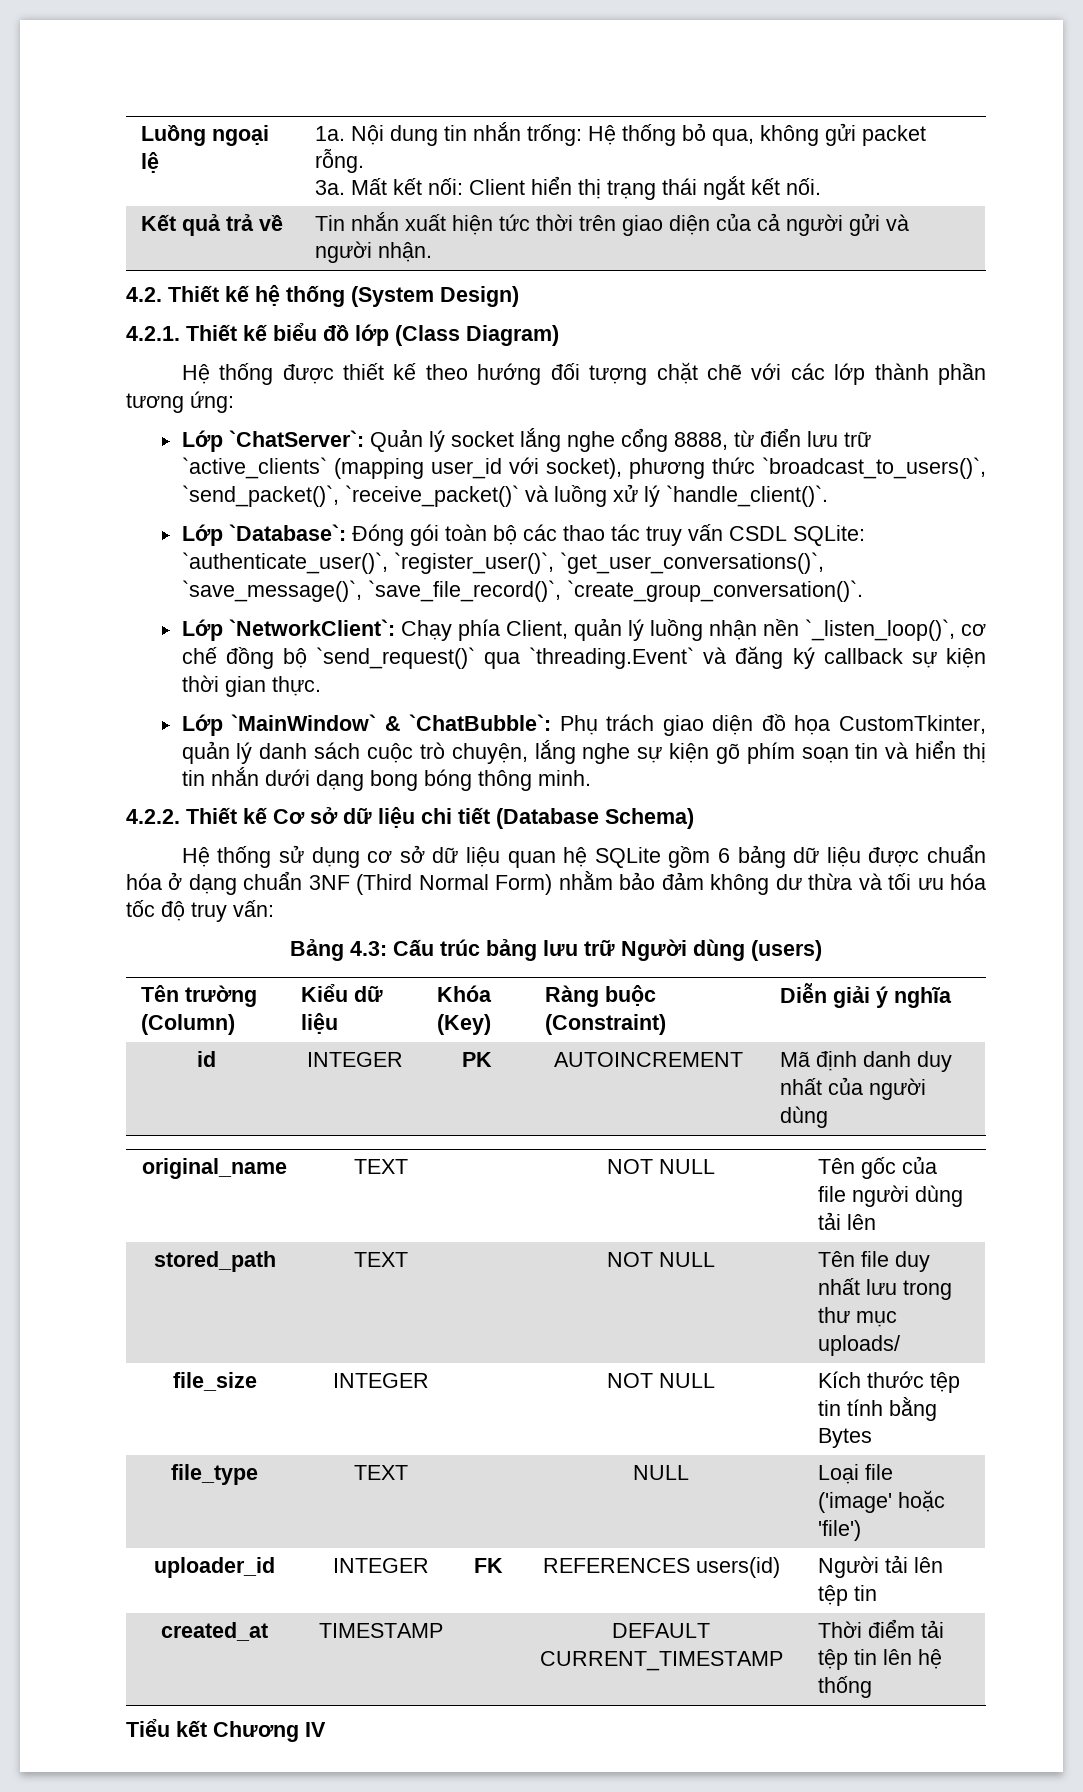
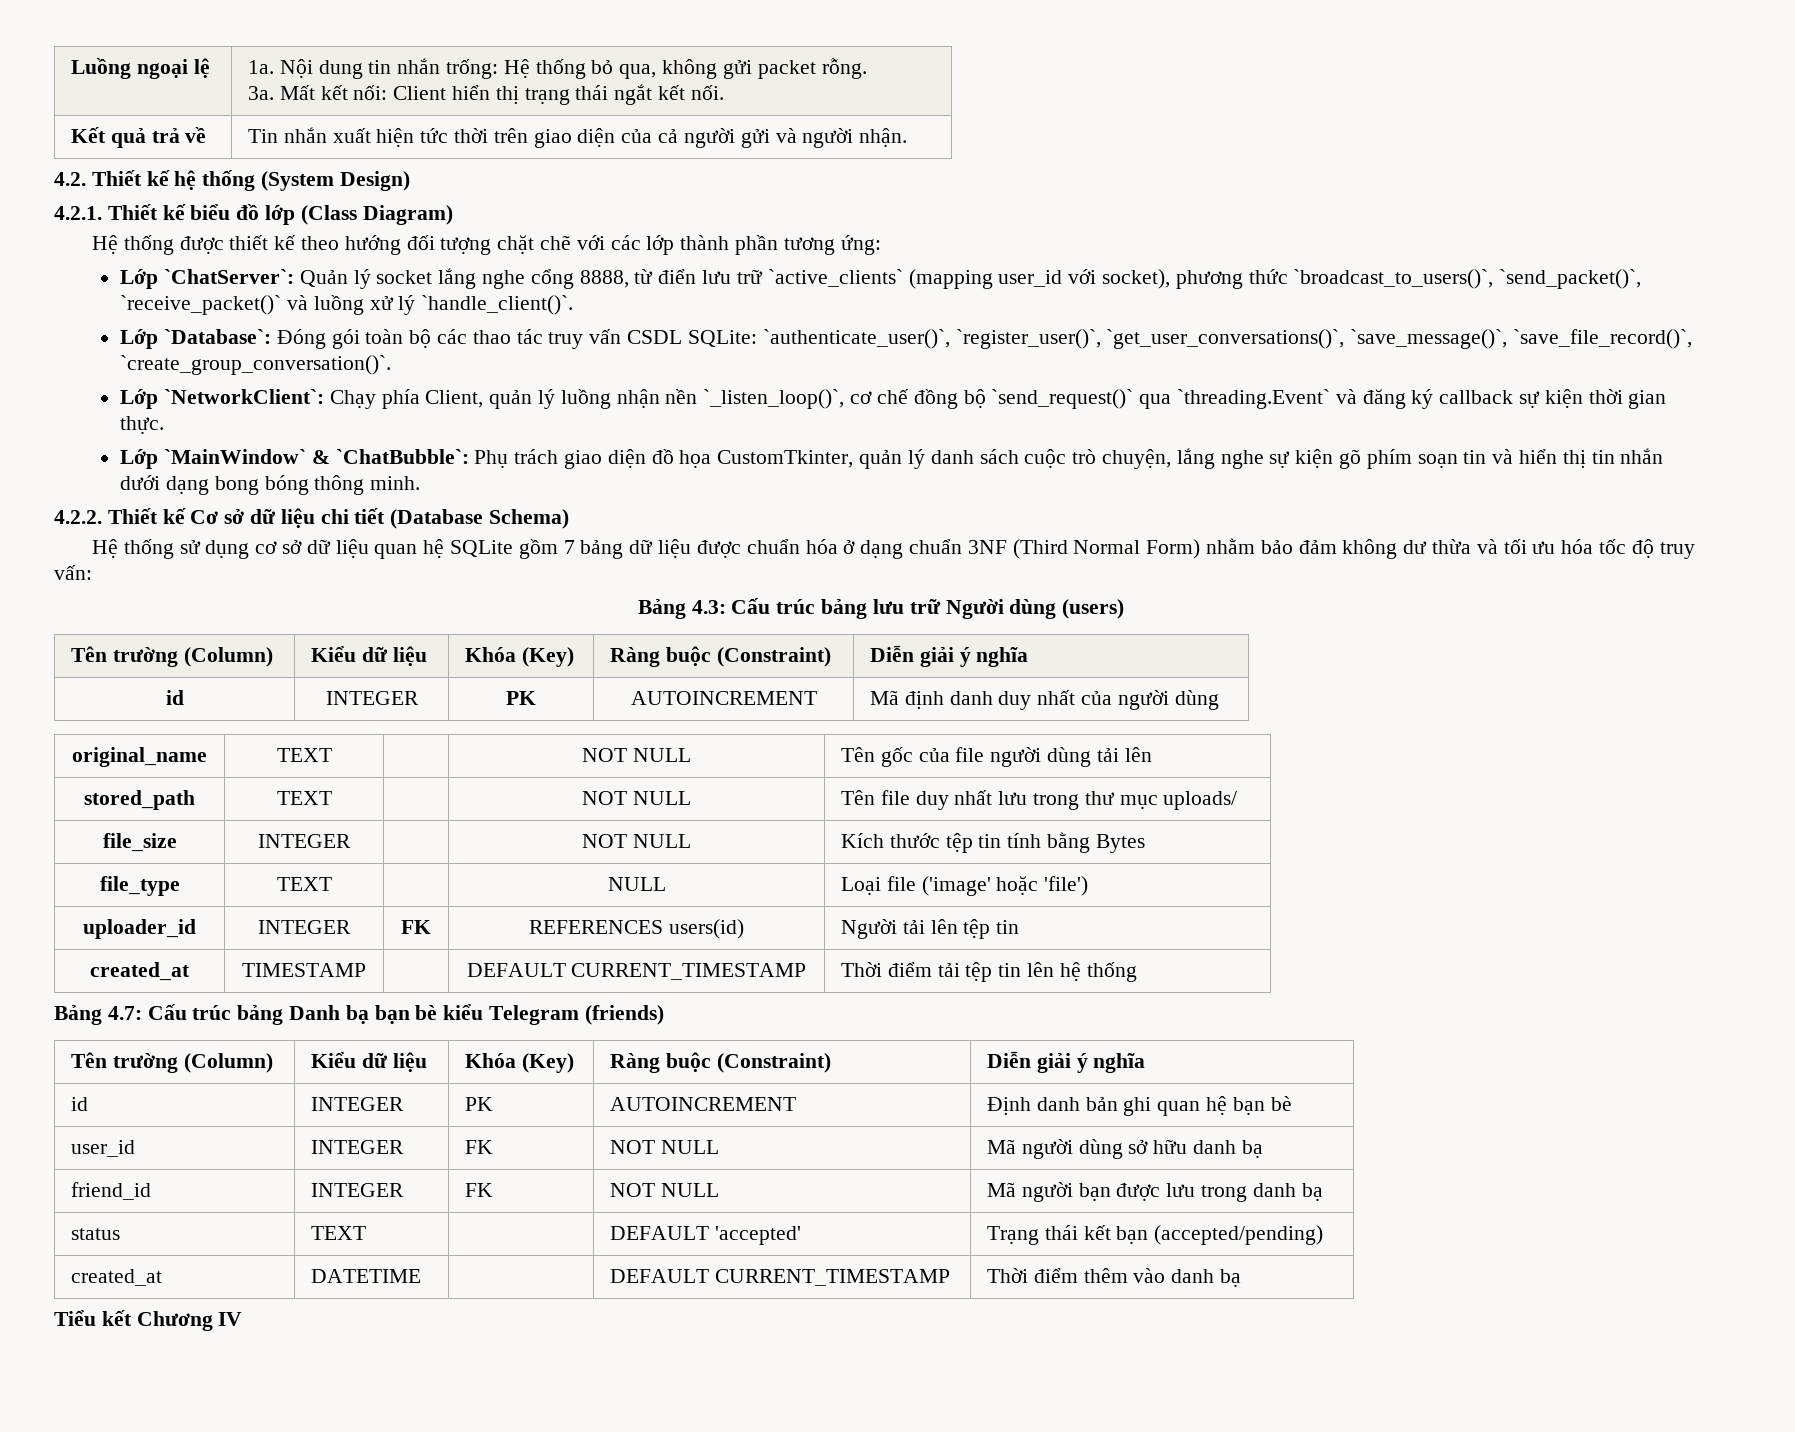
[718,848,731,863] 6 -> [563,540,575,554] 7
(873, 1687) none -> [54,1004,664,1025] [71,1052,273,1073] [311,1052,427,1072] [465,1053,574,1073] [610,1052,831,1073] [987,1051,1146,1073] [71,1097,89,1111] [311,1097,405,1111] [465,1097,494,1111] [610,1097,797,1111] [987,1096,1292,1116] [71,1140,136,1157] [311,1140,405,1154] [465,1140,494,1154] [610,1140,719,1154] [987,1139,1263,1159] [71,1182,152,1200] [311,1183,405,1197] [465,1183,494,1197] [610,1183,719,1197] [987,1182,1323,1202] [71,1228,121,1240] [311,1226,367,1240] [610,1226,801,1245] [987,1225,1324,1245] [71,1269,163,1286] [311,1269,422,1283] [610,1269,950,1286] [987,1268,1242,1287] // Bảng 4.7: Cấu trúc bảng Danh bạ bạn bè kiểu Telegram (friends) // Tên trường (Column) | Kiểu dữ liệu | Khóa (Key) | Ràng buộc (Constraint) | Diễn giải ý nghĩa // id | INTEGER | PK | AUTOINCREMENT | Định danh bản ghi quan hệ bạn bè // user_id | INTEGER | FK | NOT NULL | Mã người dùng sở hữu danh bạ // friend_id | INTEGER | FK | NOT NULL | Mã người bạn được lưu trong danh bạ // status | TEXT | | DEFAULT 'accepted' | Trạng thái kết bạn (accepted/pending) // created_at | DATETIME | | DEFAULT CURRENT_TIMESTAMP | Thời điểm thêm vào danh bạ

